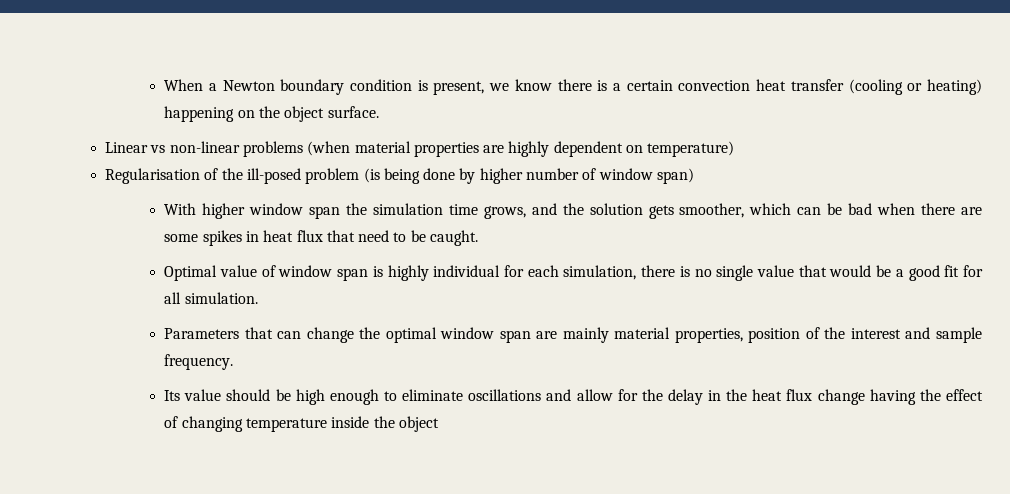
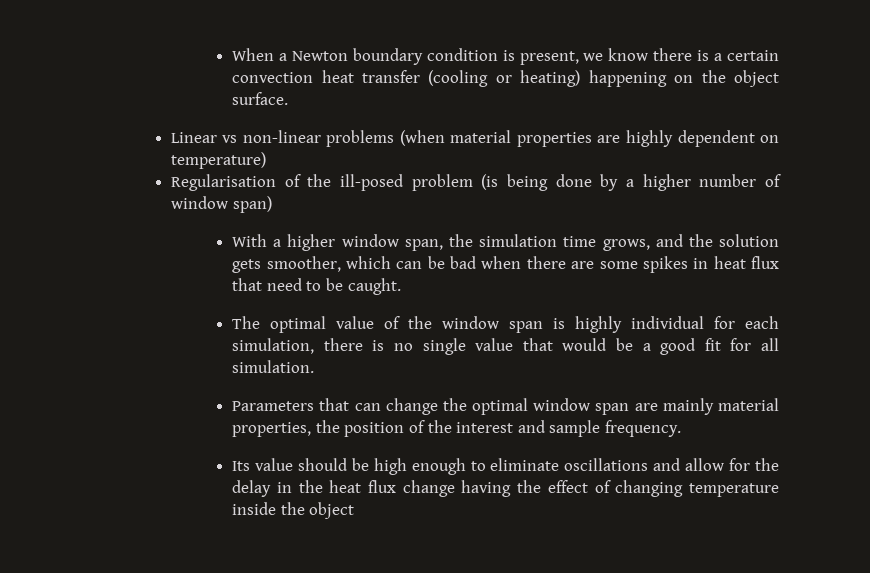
(476, 176) none -> [625,179,634,187] a
(197, 209) none -> [273,239,282,247] a
[309,206,341,219] span -> [404,239,443,251] span,
[164,265,218,281] Optimal -> [232,316,327,333] The optimal
(276, 271) none -> [408,316,433,329] the
(743, 335) none -> [315,420,340,433] the

